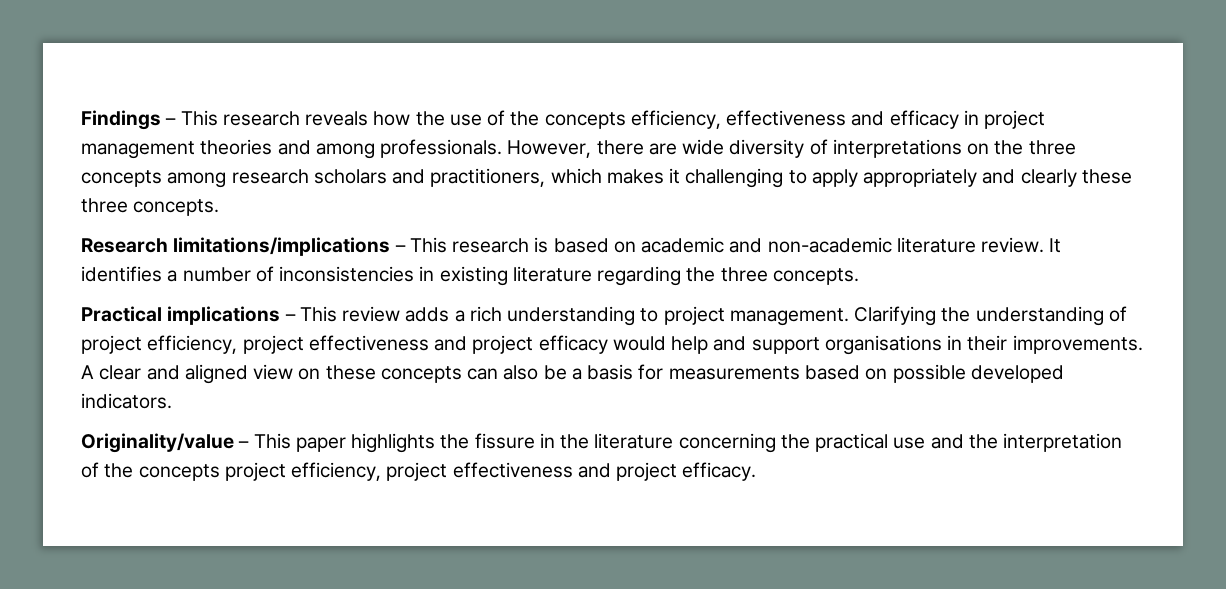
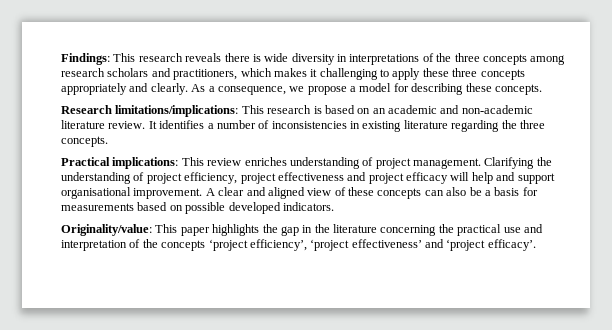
[81,110,177,130] Findings – -> [61,53,110,65] Findings:
[373,110,1046,129] [81,139,990,159] how the use of the concepts efficiency, effectiveness and efficacy in project management theories and among professionals. However, there are wide diversity of interpretations on -> [224,53,434,65] there is wide diversity in interpretations of
[863,168,1132,187] [81,198,128,213] appropriately and clearly these three -> [422,68,525,80] [61,83,492,95] these three concepts appropriately and clearly. As a consequence, we propose a model for describing these
[173,237,406,256] limitations/implications – -> [115,105,239,117] limitations/implications:
(636, 247) none -> [372,108,386,114] an
[167,306,659,326] implications – This review adds a rich understanding to -> [112,157,374,169] implications: This review enriches understanding of
[612,336,666,351] would -> [450,172,470,181] will
[824,335,1143,355] organisations in their improvements. -> [61,187,203,199] organisational improvement.
[298,368,321,380] on -> [334,187,346,196] of
[81,433,250,453] Originality/value – -> [61,224,152,236] Originality/value:
[474,433,535,449] fissure -> [280,226,299,236] gap
[968,434,998,449] the -> (543, 228) none
[224,462,757,481] project efficiency, project effectiveness and project efficacy. -> [208,239,536,251] ‘project efficiency’, ‘project effectiveness’ and ‘project efficacy’.

